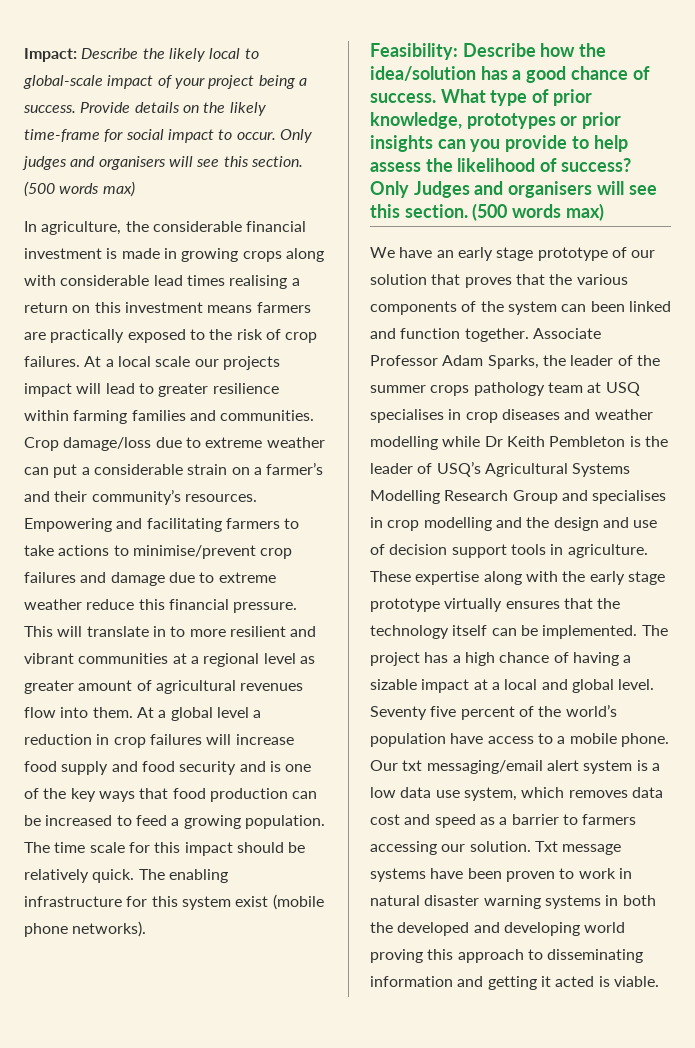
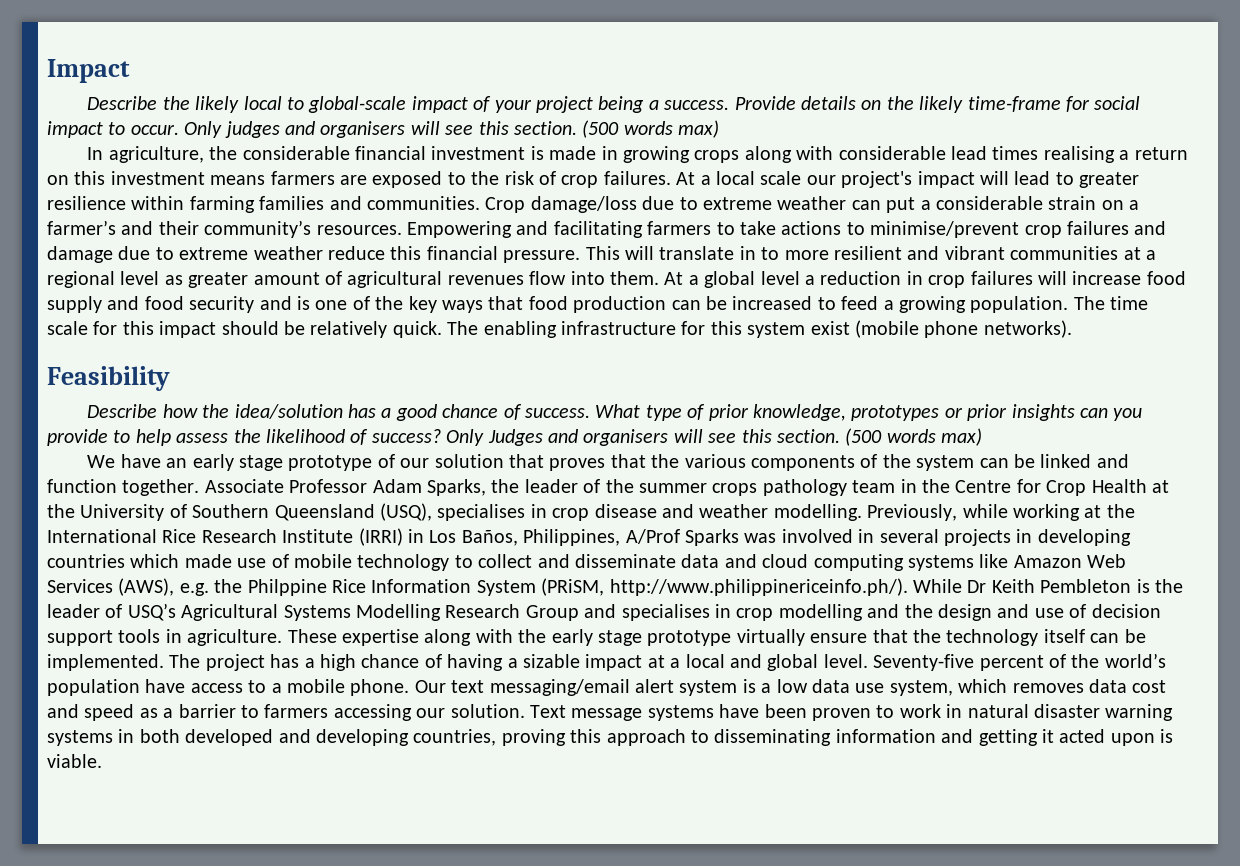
[24,48,77,62] Impact: -> [47,59,130,83] Impact //
[50,329,125,343] practically -> (367, 180) none
[222,356,280,370] projects -> [841,171,913,188] project's
[370,43,458,60] Feasibility: -> [47,366,170,391] Feasibility //
[590,301,625,312] been -> [1014,454,1036,468] be
[587,382,640,396] [370,409,560,423] at USQ specialises in crop diseases -> [900,479,1169,496] [47,503,657,521] in the Centre for Crop Health at the University of Southern Queensland (USQ), specialises in crop disease
[370,436,481,450] modelling while -> [773,504,1135,521] [47,528,1131,546] [47,554,1127,571] [47,578,962,596] modelling. Previously, while working at the International Rice Research Institute (IRRI) in Los Baños, Philippines, A/Prof Sparks was involved in several projects in developing countries which made use of mobile technology to collect and disseminate data and cloud computing systems like Amazon Web Services (AWS), e.g. the Philppine Rice Information System (PRiSM, http://www.philippinericeinfo.ph/). While
[505,601,560,609] ensures -> [810,633,868,643] ensure
[370,706,457,720] Seventy five -> [873,654,975,671] Seventy-five
[402,760,423,771] txt -> [451,680,485,693] text
[534,841,558,852] Txt -> [530,705,566,718] Text
[370,922,393,933] the -> (180, 736) none
[584,922,626,933] world -> [413,729,497,746] countries,
(595, 981) none -> [1110,733,1155,746] upon

